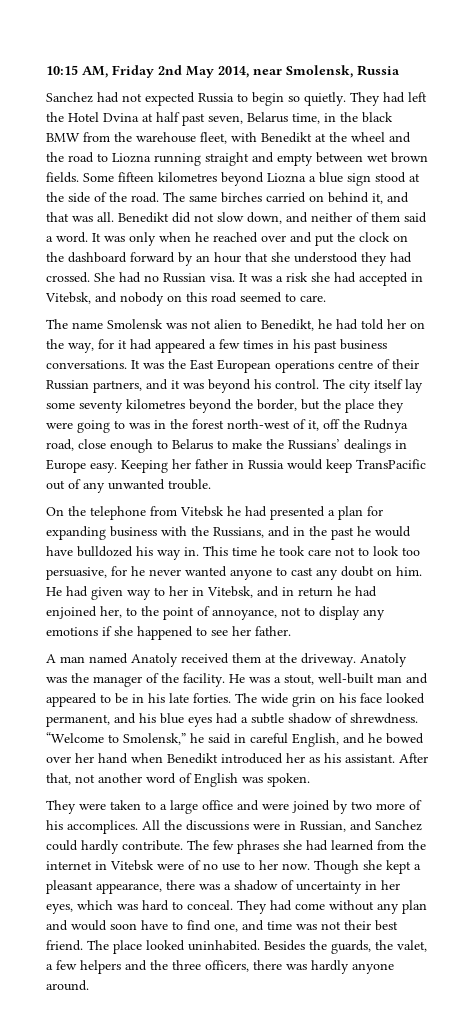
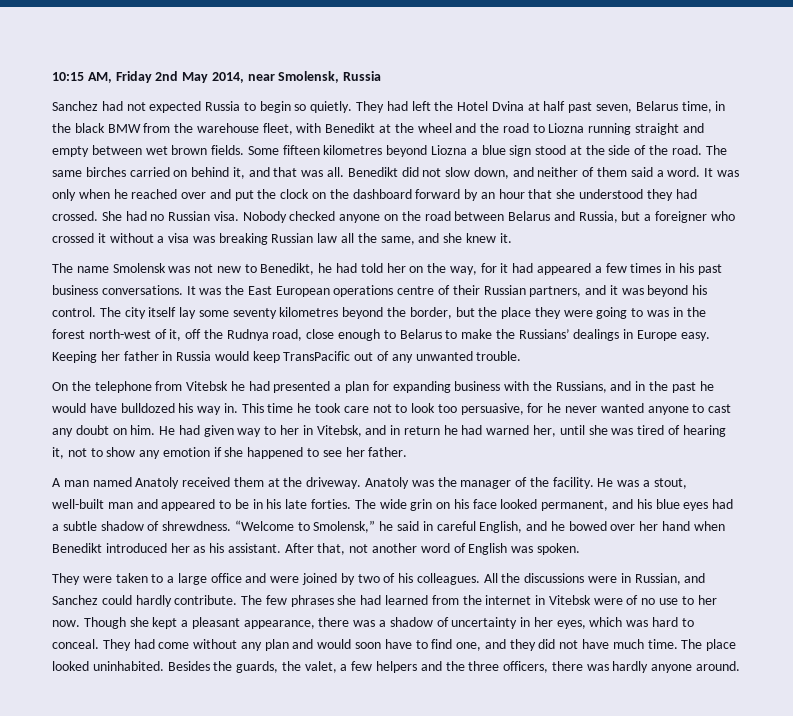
[239,272,423,286] [45,292,326,306] It was a risk she had accepted in Vitebsk, and nobody on this road seemed to care. -> [242,211,735,223] [52,233,512,245] Nobody checked anyone on the road between Belarus and Russia, but a foreigner who crossed it without a visa was breaking Russian law all the same, and she knew it.
[214,319,242,329] alien -> [216,266,241,273] new
[46,606,385,620] [46,627,98,636] enjoined her, to the point of annoyance, not to display any emotions -> [486,425,726,437] [52,447,210,459] warned her, until she was tired of hearing it, not to show any emotion
[376,803,405,810] more -> (380, 578) none
[67,820,138,834] accomplices. -> [416,573,480,585] colleagues.
[267,920,398,931] [46,940,83,951] time was not their best friend. -> [509,639,678,651] they did not have much time.

